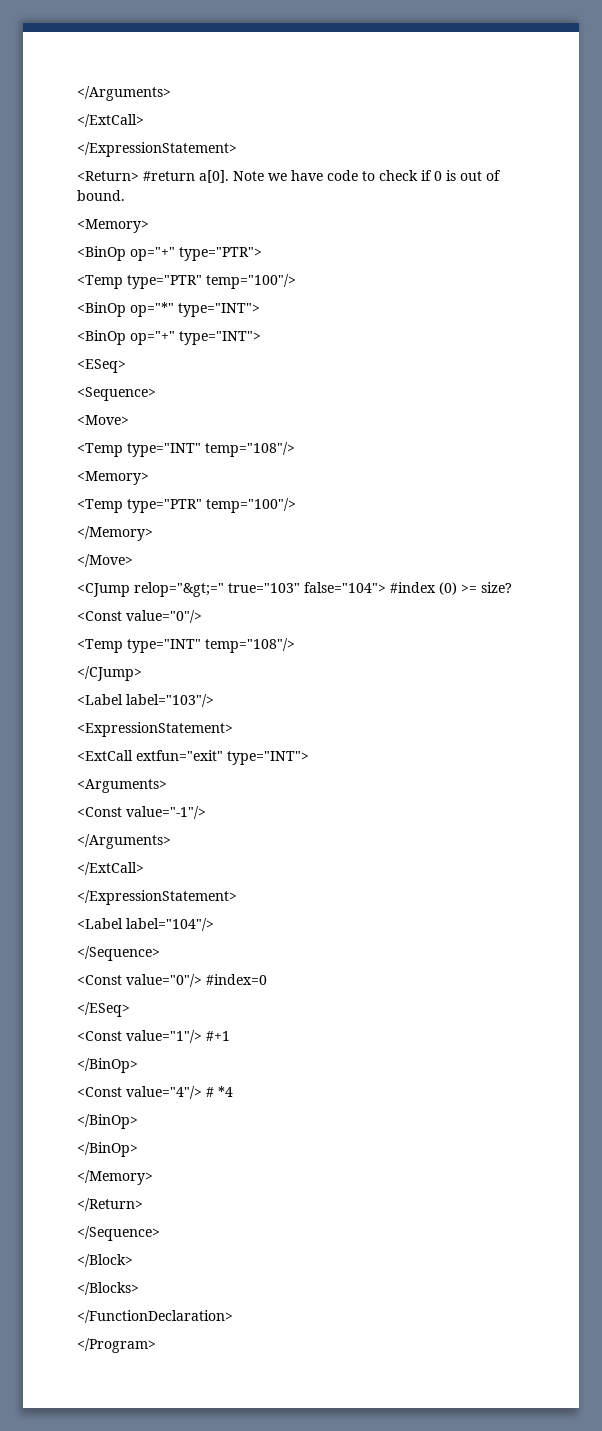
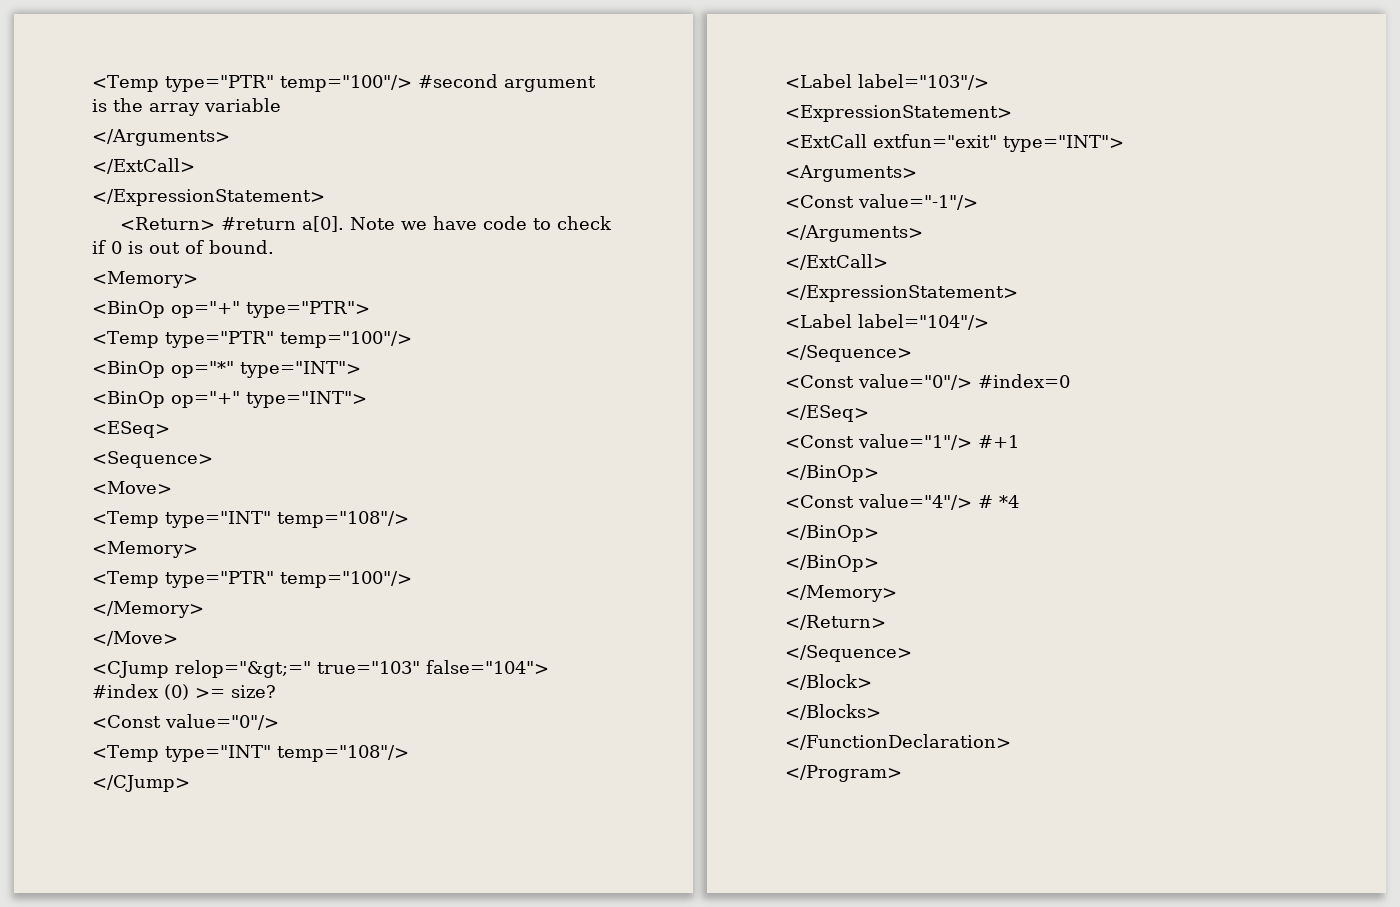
(77, 93) none -> [92,74,596,92] [92,98,281,116] <Temp type="PTR" temp="100"/> #second argument is the array variable //

